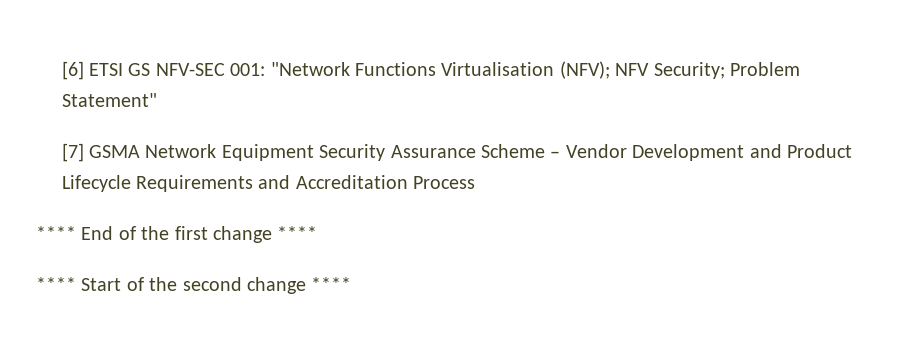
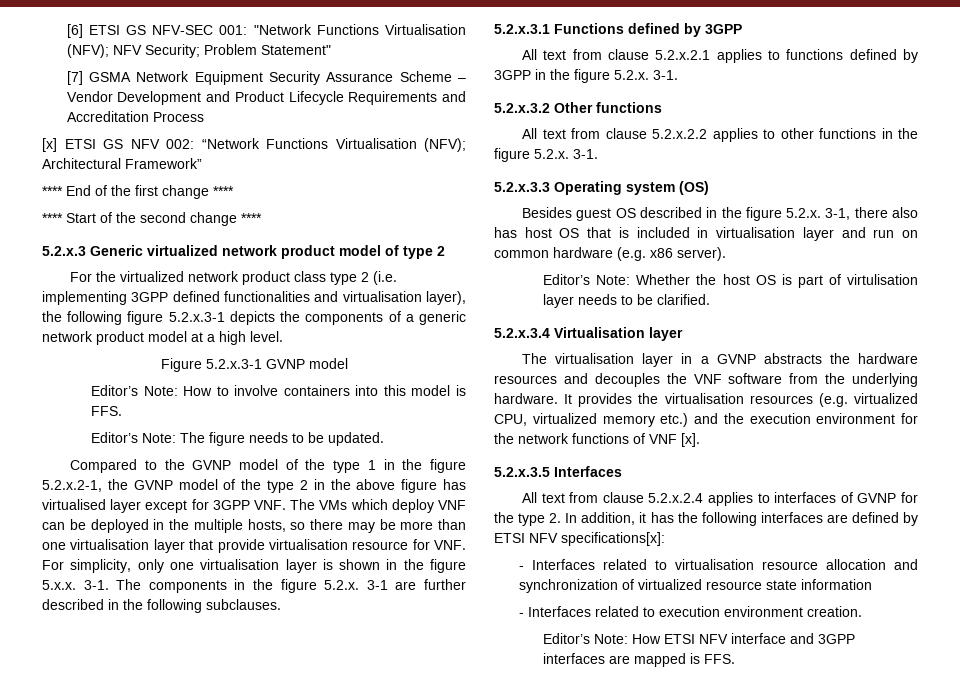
(476, 182) none -> [42,138,466,152] [42,158,202,169] // [x] ETSI GS NFV 002: “Network Functions Virtualisation (NFV); Architectural Framework”
(352, 284) none -> [42,245,445,259] [70,271,398,285] [42,291,466,305] [42,311,467,325] [42,331,283,345] [160,358,348,372] [91,385,466,396] [91,406,123,416] [91,432,385,446] [70,459,466,473] [42,479,466,493] [42,499,466,513] [42,519,466,533] [42,539,466,553] [42,559,467,573] [42,579,467,593] [42,599,281,613] [494,23,742,37] [522,49,918,63] [494,69,678,83] [494,102,662,113] [522,128,918,142] [494,148,598,162] [494,181,709,195] [522,207,918,221] [494,227,918,241] [494,247,726,261] [543,274,918,288] [543,294,711,308] [494,327,683,341] [522,353,918,367] [494,373,918,387] [494,393,918,407] [494,413,918,427] [494,433,700,447] [494,466,622,477] [522,492,918,506] [494,512,918,526] [494,532,665,546] [518,559,918,570] [518,579,872,593] [518,606,862,617] [543,633,856,644] [543,653,736,667] // 5.2.x.3 Generic virtualized network product model of type 2 // For the virtualized network product class type 2 (i.e. implementing 3GPP defined functionalities and virtualisation layer), the following figure 5.2.x.3-1 depicts the components of a generic network product model at a high level. // Figure 5.2.x.3-1 GVNP model // Editor’s Note: How to involve containers into this model is FFS. // Editor’s Note: The figure needs to be updated. // Compared to the GVNP model of the type 1 in the figure 5.2.x.2-1, the GVNP model of the type 2 in the above figure has virtualised layer except for 3GPP VNF. The VMs which deploy VNF can be deployed in the multiple hosts, so there may be more than one virtualisation layer that provide virtualisation resource for VNF. For simplicity, only one virtualisation layer is shown in the figure 5.x.x. 3-1. The components in the figure 5.2.x. 3-1 are further described in the following subclauses. // 5.2.x.3.1 Functions defined by 3GPP // All text from clause 5.2.x.2.1 applies to functions defined by 3GPP in the figure 5.2.x. 3-1. // 5.2.x.3.2 Other functions // All text from clause 5.2.x.2.2 applies to other functions in the figure 5.2.x. 3-1. // 5.2.x.3.3 Operating system (OS) // Besides guest OS described in the figure 5.2.x. 3-1, there also has host OS that is included in virtualisation layer and run on common hardware (e.g. x86 server). // Editor’s Note: Whether the host OS is part of virtulisation layer needs to be clarified. // 5.2.x.3.4 Virtualisation layer // The virtualisation layer in a GVNP abstracts the hardware resources and decouples the VNF software from the underlying hardware. It provides the virtualisation resources (e.g. virtualized CPU, virtualized memory etc.) and the execution environment for the network functions of VNF [x]. // 5.2.x.3.5 Interfaces // All text from clause 5.2.x.2.4 applies to interfaces of GVNP for the type 2. In addition, it has the following interfaces are defined by ETSI NFV specifications[x]: // - Interfaces related to virtualisation resource allocation and synchronization of virtualized resource state information // - Interfaces related to execution environment creation. // Editor’s Note: How ETSI NFV interface and 3GPP interfaces are mapped is FFS.

